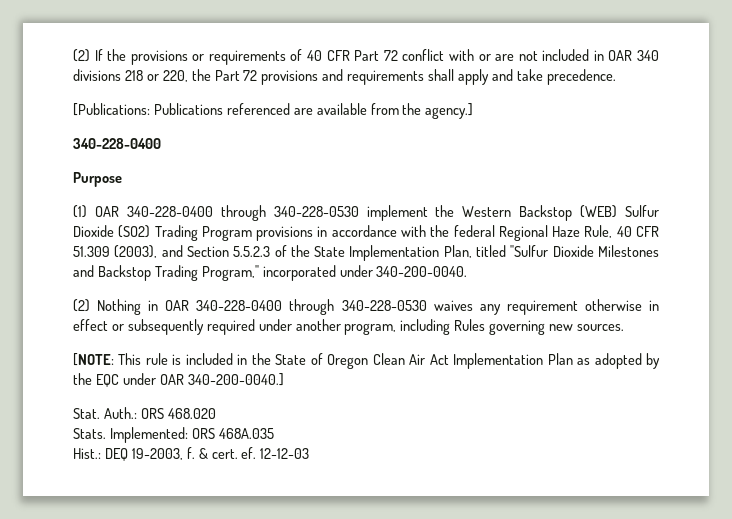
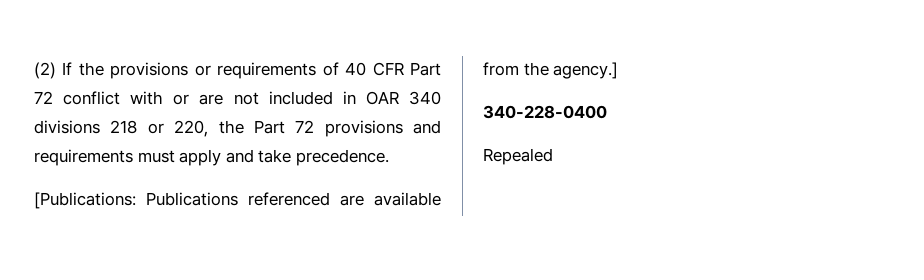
[428,69,455,81] shall -> [137,150,175,163] must
[73,172,122,187] [73,205,659,221] [73,225,659,241] [73,245,660,261] [73,265,468,281] [73,299,659,315] [73,319,625,335] [73,353,661,369] [73,373,284,387] [73,407,216,419] [73,427,274,443] [73,447,310,461] Purpose // (1) OAR 340-228-0400 through 340-228-0530 implement the Western Backstop (WEB) Sulfur Dioxide (SO2) Trading Program provisions in accordance with the federal Regional Haze Rule, 40 CFR 51.309 (2003), and Section 5.5.2.3 of the State Implementation Plan, titled "Sulfur Dioxide Milestones and Backstop Trading Program," incorporated under 340-200-0040. // (2) Nothing in OAR 340-228-0400 through 340-228-0530 waives any requirement otherwise in effect or subsequently required under another program, including Rules governing new sources. // [NOTE: This rule is included in the State of Oregon Clean Air Act Implementation Plan as adopted by the EQC under OAR 340-200-0040.] // Stat. Auth.: ORS 468.020 // Stats. Implemented: ORS 468A.035 // Hist.: DEQ 19-2003, f. & cert. ef. 12-12-03 -> [483,148,553,165] Repealed

